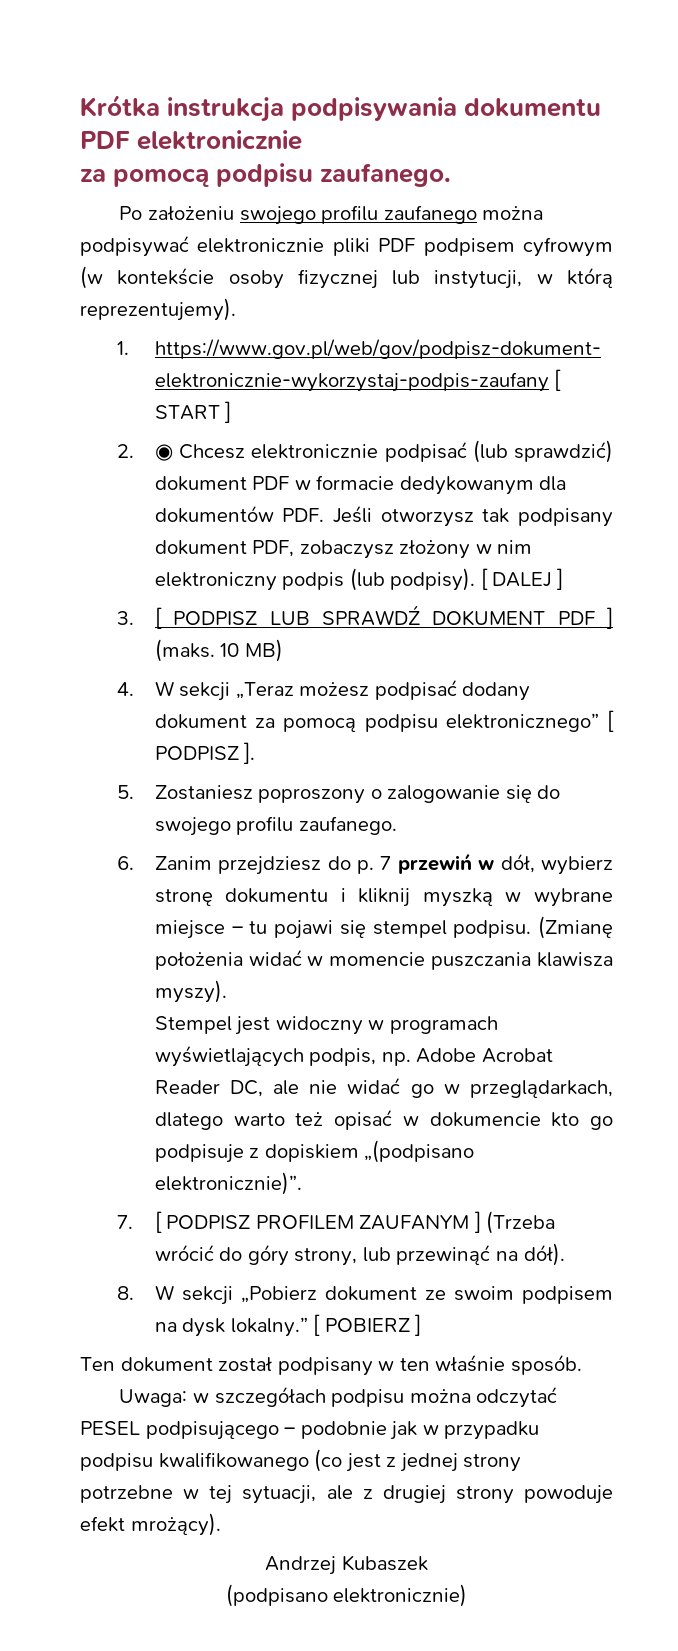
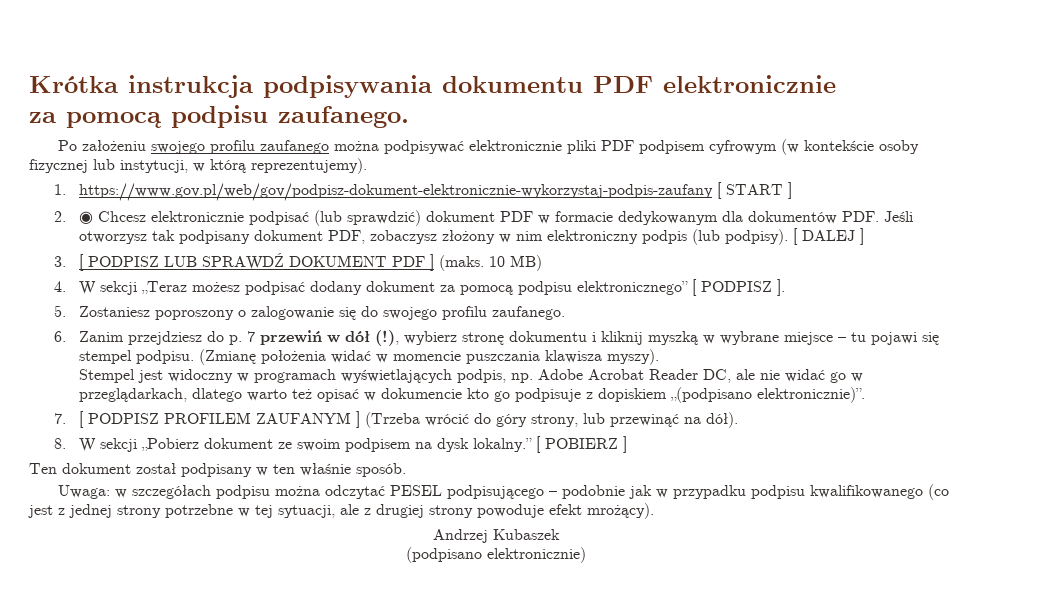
[500,853,535,873] dół, -> [344,330,399,346] dół (!),

